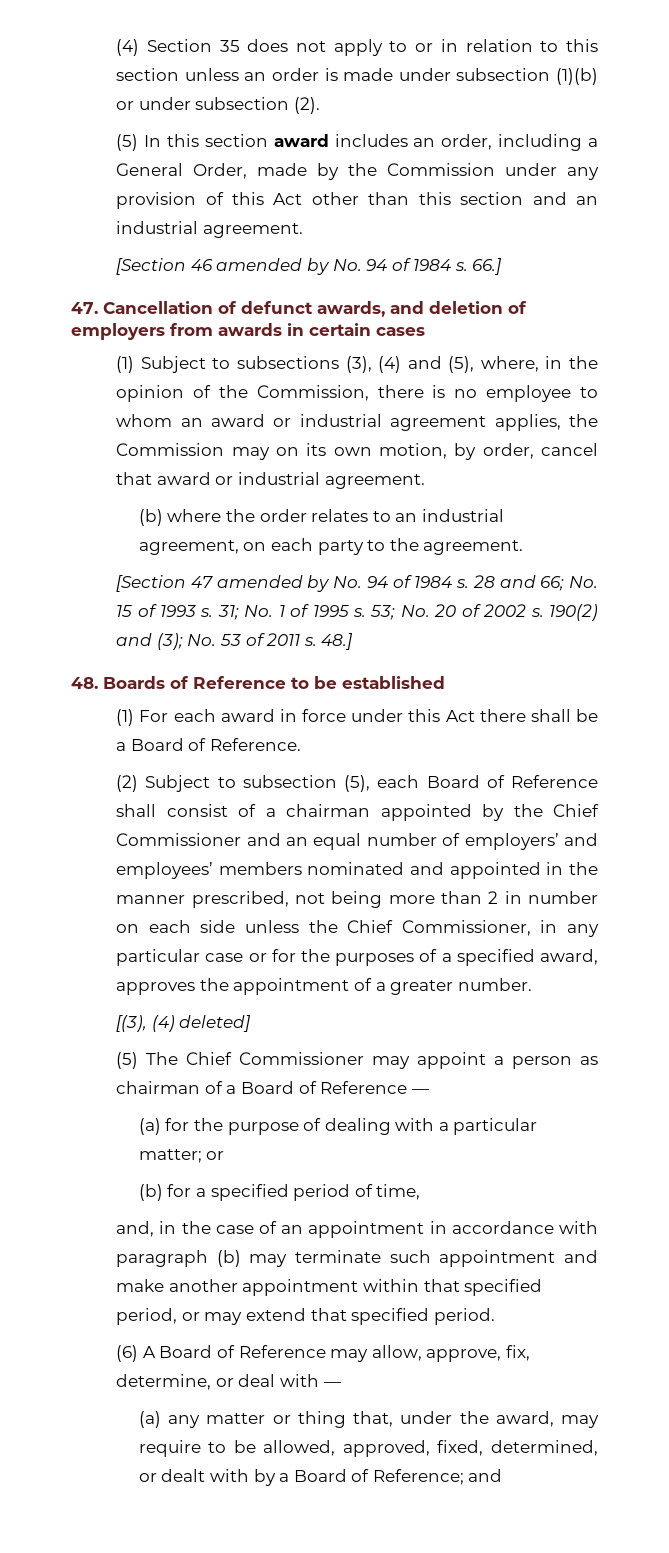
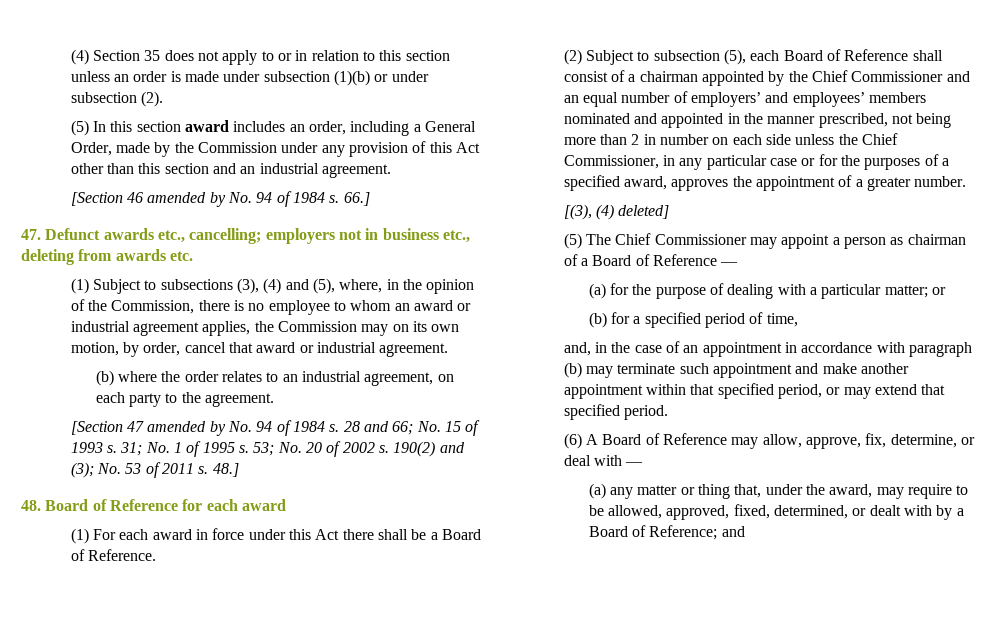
[103,301,527,317] [71,323,425,340] Cancellation of defunct awards, and deletion of employers from awards in certain cases -> [45,228,470,244] [21,249,193,265] Defunct awards etc., cancelling; employers not in business etc., deleting from awards etc.
[103,676,445,689] Boards of Reference to be established -> [45,499,286,511] Board of Reference for each award

